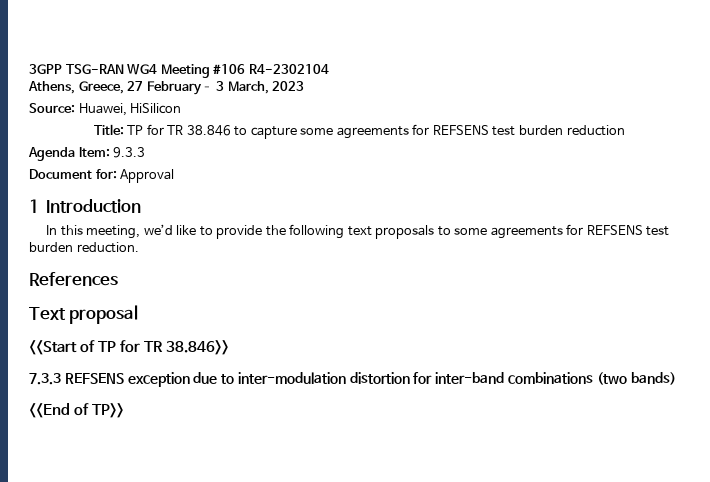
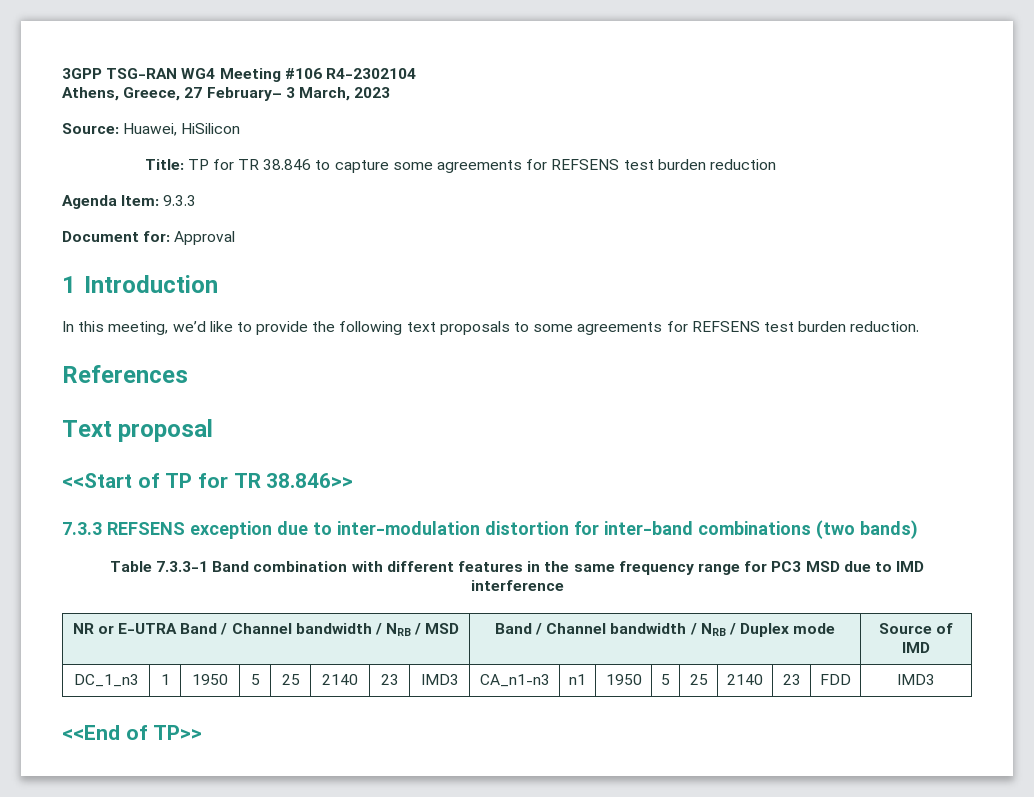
(676, 378) none -> [109,561,925,575] [470,580,564,591] [72,623,460,636] [494,623,836,637] [878,623,954,634] [902,642,930,653] [73,674,139,687] [160,674,170,685] [192,674,228,685] [250,674,260,685] [281,674,300,685] [322,674,358,685] [380,674,399,685] [420,674,459,685] [479,674,550,687] [569,674,586,685] [605,674,642,685] [661,674,670,685] [689,674,708,685] [727,674,763,685] [782,674,801,685] [820,674,851,685] [897,674,935,685] // Table 7.3.3-1 Band combination with different features in the same frequency range for PC3 MSD due to IMD interference // NR or E-UTRA Band / Channel bandwidth / NRB / MSD | Band / Channel bandwidth / NRB / Duplex mode | Source of IMD // DC_1_n3 | 1 | 1950 | 5 | 25 | 2140 | 23 | IMD3 | CA_n1-n3 | n1 | 1950 | 5 | 25 | 2140 | 23 | FDD | IMD3

